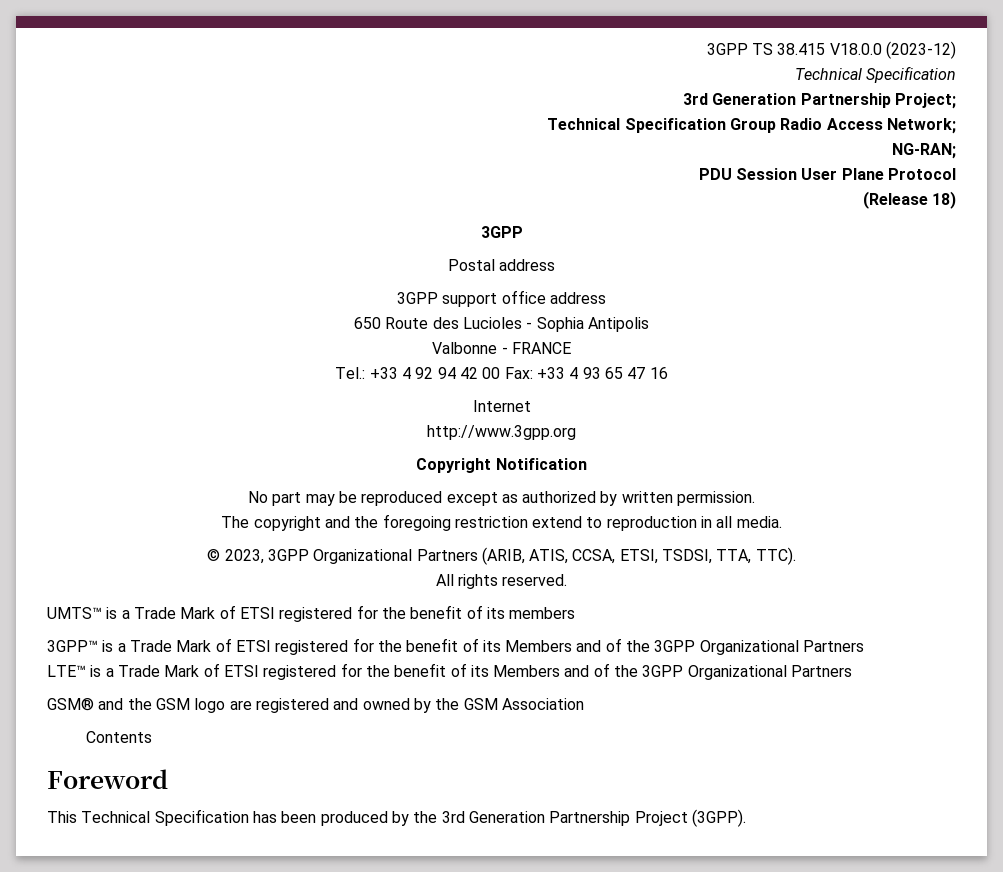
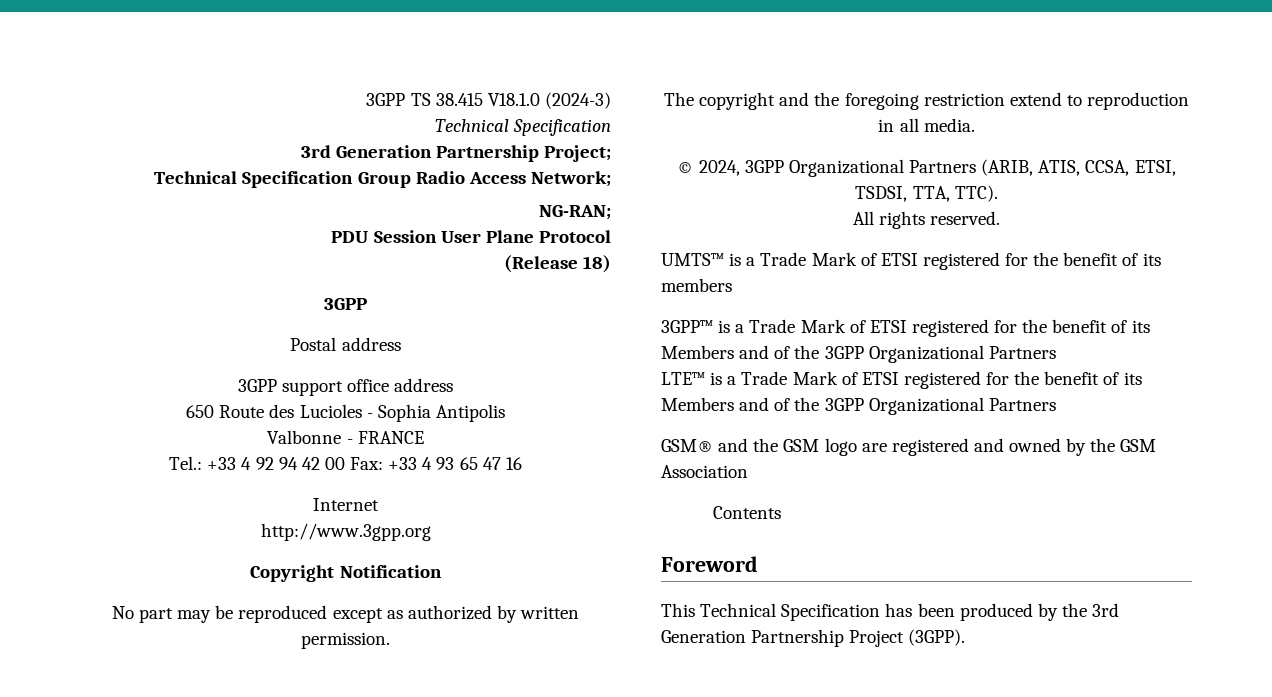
[829,41,957,59] V18.0.0 (2023-12) -> [487,92,611,109] V18.1.0 (2024-3)
[224,549,264,564] 2023, -> [698,160,740,176] 2024,

